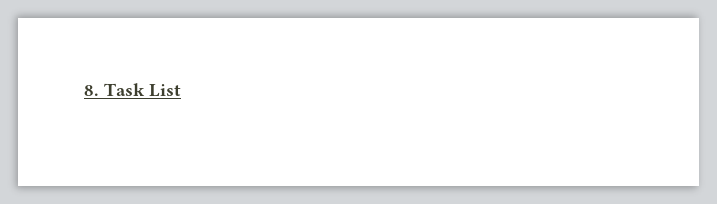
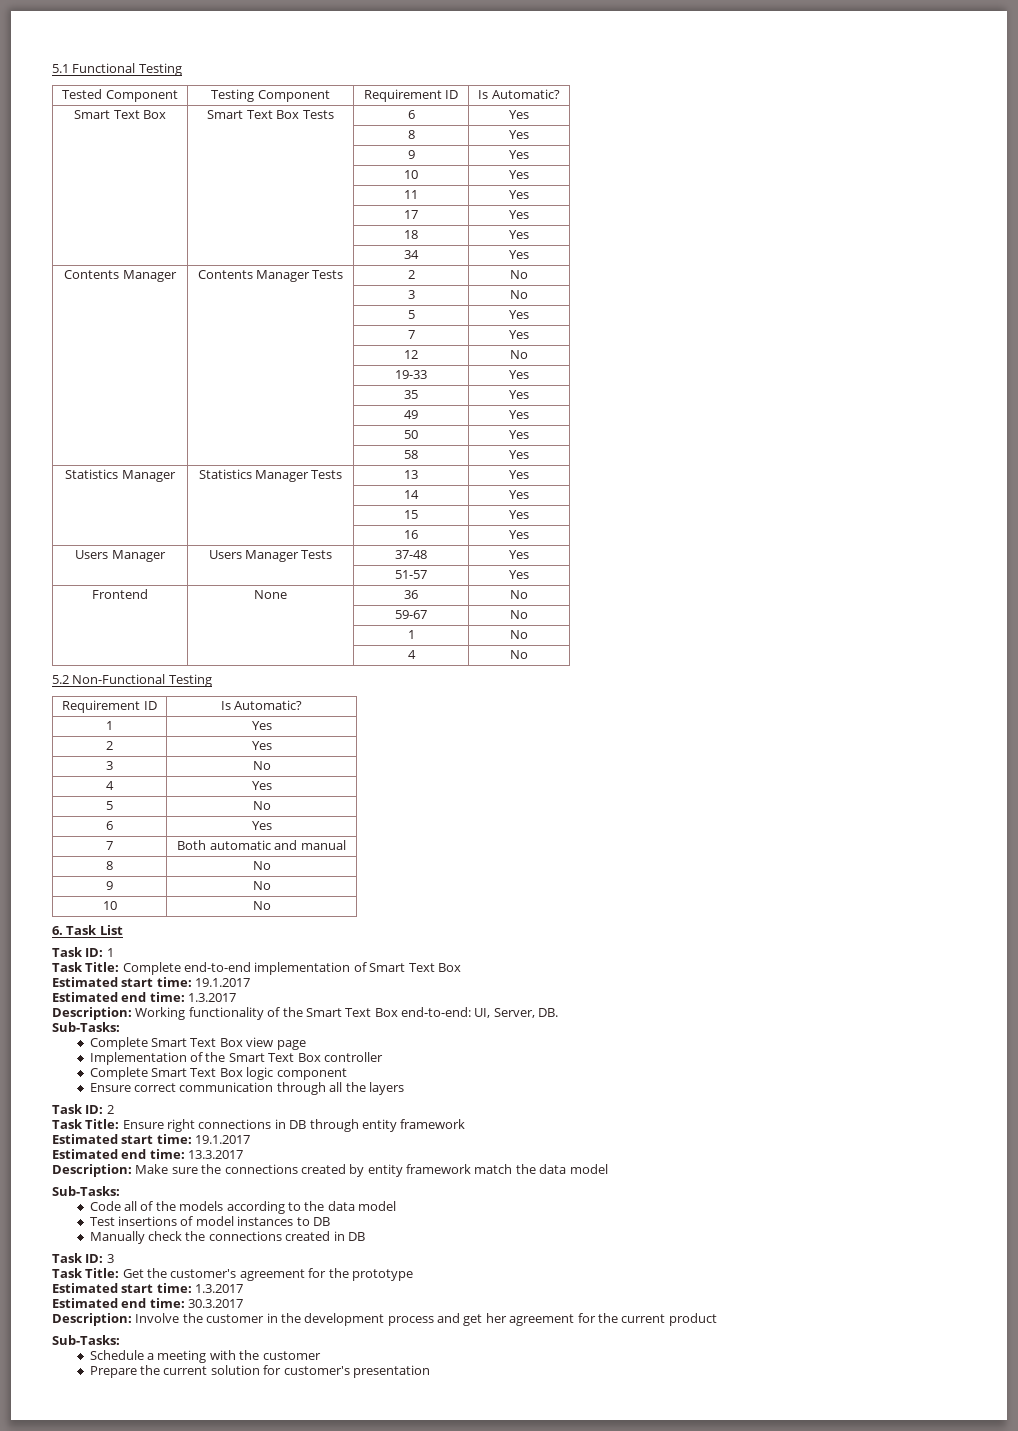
[84,83,181,97] 8. Task List -> [52,63,182,76] [62,89,178,102] [211,89,330,102] [363,89,459,102] [478,89,560,99] [74,110,166,119] [207,110,334,119] [407,110,415,119] [509,110,529,119] [407,130,415,139] [509,130,529,139] [407,150,415,159] [509,150,529,159] [404,170,418,179] [509,170,529,179] [404,190,418,199] [509,190,529,199] [404,210,418,219] [509,210,529,219] [404,230,418,239] [509,230,529,239] [404,250,419,259] [509,250,529,259] [64,270,177,282] [197,270,344,282] [407,270,415,279] [510,270,528,279] [407,290,415,299] [510,290,528,299] [407,310,415,319] [509,310,529,319] [407,330,415,339] [509,330,529,339] [404,350,418,359] [510,350,528,359] [395,370,427,379] [509,370,529,379] [404,390,418,399] [509,390,529,399] [404,410,418,419] [509,410,529,419] [404,430,418,439] [509,430,529,439] [404,450,418,459] [509,450,529,459] [65,469,176,482] [198,469,343,482] [404,470,418,479] [509,470,529,479] [404,490,419,499] [509,490,529,499] [404,510,418,519] [509,510,529,519] [404,530,418,539] [509,530,529,539] [75,550,166,562] [208,550,333,562] [395,550,427,559] [509,550,529,559] [395,570,427,579] [509,570,529,579] [92,589,148,599] [254,590,287,599] [404,590,418,599] [510,590,528,599] [395,610,427,619] [510,610,528,619] [407,630,415,639] [510,630,528,639] [407,650,416,659] [510,650,528,659] [52,674,212,687] [62,700,157,713] [220,700,303,710] [106,721,113,730] [251,721,272,730] [106,741,113,750] [251,741,272,750] [106,761,113,770] [252,761,271,770] [106,781,114,790] [251,781,272,790] [106,801,113,810] [252,801,271,810] [106,821,113,830] [251,821,272,830] [106,841,113,850] [177,840,346,850] [106,861,113,870] [252,861,271,870] [106,881,113,890] [252,881,271,890] [102,901,117,910] [252,901,271,910] [52,925,123,935] [52,947,114,957] [52,962,461,975] [52,977,251,987] [52,992,237,1002] [52,1007,559,1020] [52,1022,120,1032] [89,1037,306,1050] [89,1052,383,1065] [89,1067,347,1080] [89,1082,404,1095] [52,1104,114,1114] [52,1119,466,1132] [52,1134,251,1144] [52,1149,244,1159] [52,1164,608,1177] [52,1186,120,1196] [89,1201,397,1214] [89,1216,330,1226] [89,1231,365,1244] [52,1253,114,1263] [52,1268,413,1281] [52,1283,244,1293] [52,1298,244,1308] [52,1313,717,1326] [52,1335,120,1345] [89,1350,321,1363] [89,1365,430,1378] 5.1 Functional Testing // Tested Component | Testing Component | Requirement ID | Is Automatic? // Smart Text Box | Smart Text Box Tests | 6 | Yes // | | 8 | Yes // | | 9 | Yes // | | 10 | Yes // | | 11 | Yes // | | 17 | Yes // | | 18 | Yes // | | 34 | Yes // Contents Manager | Contents Manager Tests | 2 | No // | | 3 | No // | | 5 | Yes // | | 7 | Yes // | | 12 | No // | | 19-33 | Yes // | | 35 | Yes // | | 49 | Yes // | | 50 | Yes // | | 58 | Yes // Statistics Manager | Statistics Manager Tests | 13 | Yes // | | 14 | Yes // | | 15 | Yes // | | 16 | Yes // Users Manager | Users Manager Tests | 37-48 | Yes // | | 51-57 | Yes // Frontend | None | 36 | No // | | 59-67 | No // | | 1 | No // | | 4 | No // 5.2 Non-Functional Testing // Requirement ID | Is Automatic? // 1 | Yes // 2 | Yes // 3 | No // 4 | Yes // 5 | No // 6 | Yes // 7 | Both automatic and manual // 8 | No // 9 | No // 10 | No // 6. Task List // Task ID: 1 // Task Title: Complete end-to-end implementation of Smart Text Box // Estimated start time: 19.1.2017 // Estimated end time: 1.3.2017 // Description: Working functionality of the Smart Text Box end-to-end: UI, Server, DB. // Sub-Tasks: // Complete Smart Text Box view page // Implementation of the Smart Text Box controller // Complete Smart Text Box logic component // Ensure correct communication through all the layers // Task ID: 2 // Task Title: Ensure right connections in DB through entity framework // Estimated start time: 19.1.2017 // Estimated end time: 13.3.2017 // Description: Make sure the connections created by entity framework match the data model // Sub-Tasks: // Code all of the models according to the data model // Test insertions of model instances to DB // Manually check the connections created in DB // Task ID: 3 // Task Title: Get the customer's agreement for the prototype // Estimated start time: 1.3.2017 // Estimated end time: 30.3.2017 // Description: Involve the customer in the development process and get her agreement for the current product // Sub-Tasks: // Schedule a meeting with the customer // Prepare the current solution for customer's presentation

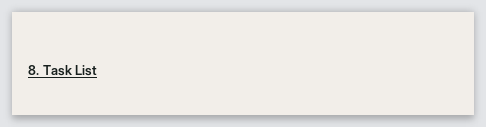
[52,63,182,76] [62,89,178,102] [211,89,330,102] [363,89,459,102] [478,89,560,99] [74,110,166,119] [207,110,334,119] [407,110,415,119] [509,110,529,119] [407,130,415,139] [509,130,529,139] [407,150,415,159] [509,150,529,159] [404,170,418,179] [509,170,529,179] [404,190,418,199] [509,190,529,199] [404,210,418,219] [509,210,529,219] [404,230,418,239] [509,230,529,239] [404,250,419,259] [509,250,529,259] [64,270,177,282] [197,270,344,282] [407,270,415,279] [510,270,528,279] [407,290,415,299] [510,290,528,299] [407,310,415,319] [509,310,529,319] [407,330,415,339] [509,330,529,339] [404,350,418,359] [510,350,528,359] [395,370,427,379] [509,370,529,379] [404,390,418,399] [509,390,529,399] [404,410,418,419] [509,410,529,419] [404,430,418,439] [509,430,529,439] [404,450,418,459] [509,450,529,459] [65,469,176,482] [198,469,343,482] [404,470,418,479] [509,470,529,479] [404,490,419,499] [509,490,529,499] [404,510,418,519] [509,510,529,519] [404,530,418,539] [509,530,529,539] [75,550,166,562] [208,550,333,562] [395,550,427,559] [509,550,529,559] [395,570,427,579] [509,570,529,579] [92,589,148,599] [254,590,287,599] [404,590,418,599] [510,590,528,599] [395,610,427,619] [510,610,528,619] [407,630,415,639] [510,630,528,639] [407,650,416,659] [510,650,528,659] [52,674,212,687] [62,700,157,713] [220,700,303,710] [106,721,113,730] [251,721,272,730] [106,741,113,750] [251,741,272,750] [106,761,113,770] [252,761,271,770] [106,781,114,790] [251,781,272,790] [106,801,113,810] [252,801,271,810] [106,821,113,830] [251,821,272,830] [106,841,113,850] [177,840,346,850] [106,861,113,870] [252,861,271,870] [106,881,113,890] [252,881,271,890] [102,901,117,910] [252,901,271,910] [52,925,123,935] [52,947,114,957] [52,962,461,975] [52,977,251,987] [52,992,237,1002] [52,1007,559,1020] [52,1022,120,1032] [89,1037,306,1050] [89,1052,383,1065] [89,1067,347,1080] [89,1082,404,1095] [52,1104,114,1114] [52,1119,466,1132] [52,1134,251,1144] [52,1149,244,1159] [52,1164,608,1177] [52,1186,120,1196] [89,1201,397,1214] [89,1216,330,1226] [89,1231,365,1244] [52,1253,114,1263] [52,1268,413,1281] [52,1283,244,1293] [52,1298,244,1308] [52,1313,717,1326] [52,1335,120,1345] [89,1350,321,1363] [89,1365,430,1378] 5.1 Functional Testing // Tested Component | Testing Component | Requirement ID | Is Automatic? // Smart Text Box | Smart Text Box Tests | 6 | Yes // | | 8 | Yes // | | 9 | Yes // | | 10 | Yes // | | 11 | Yes // | | 17 | Yes // | | 18 | Yes // | | 34 | Yes // Contents Manager | Contents Manager Tests | 2 | No // | | 3 | No // | | 5 | Yes // | | 7 | Yes // | | 12 | No // | | 19-33 | Yes // | | 35 | Yes // | | 49 | Yes // | | 50 | Yes // | | 58 | Yes // Statistics Manager | Statistics Manager Tests | 13 | Yes // | | 14 | Yes // | | 15 | Yes // | | 16 | Yes // Users Manager | Users Manager Tests | 37-48 | Yes // | | 51-57 | Yes // Frontend | None | 36 | No // | | 59-67 | No // | | 1 | No // | | 4 | No // 5.2 Non-Functional Testing // Requirement ID | Is Automatic? // 1 | Yes // 2 | Yes // 3 | No // 4 | Yes // 5 | No // 6 | Yes // 7 | Both automatic and manual // 8 | No // 9 | No // 10 | No // 6. Task List // Task ID: 1 // Task Title: Complete end-to-end implementation of Smart Text Box // Estimated start time: 19.1.2017 // Estimated end time: 1.3.2017 // Description: Working functionality of the Smart Text Box end-to-end: UI, Server, DB. // Sub-Tasks: // Complete Smart Text Box view page // Implementation of the Smart Text Box controller // Complete Smart Text Box logic component // Ensure correct communication through all the layers // Task ID: 2 // Task Title: Ensure right connections in DB through entity framework // Estimated start time: 19.1.2017 // Estimated end time: 13.3.2017 // Description: Make sure the connections created by entity framework match the data model // Sub-Tasks: // Code all of the models according to the data model // Test insertions of model instances to DB // Manually check the connections created in DB // Task ID: 3 // Task Title: Get the customer's agreement for the prototype // Estimated start time: 1.3.2017 // Estimated end time: 30.3.2017 // Description: Involve the customer in the development process and get her agreement for the current product // Sub-Tasks: // Schedule a meeting with the customer // Prepare the current solution for customer's presentation -> [28,65,98,76] 8. Task List

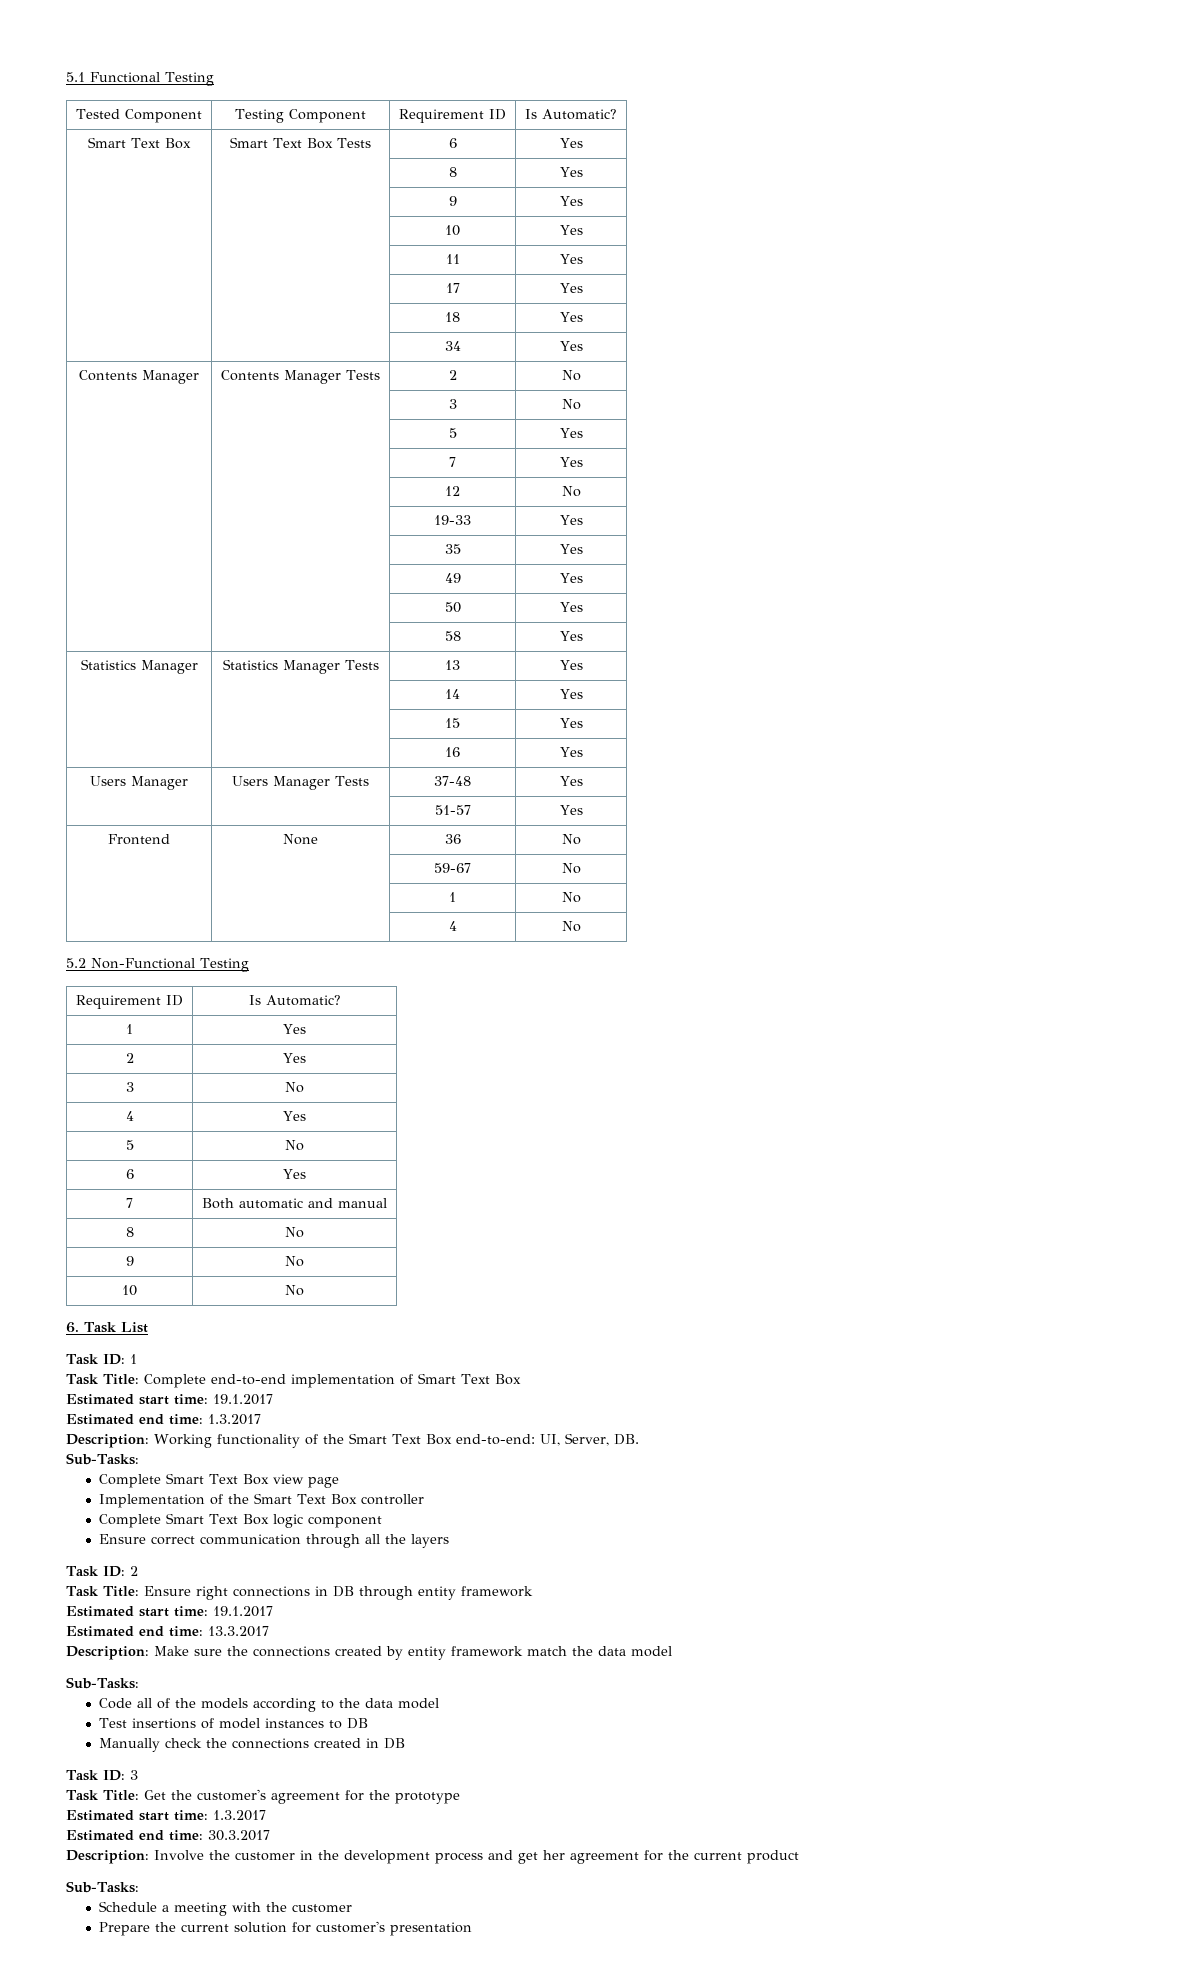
[28,65,98,76] 8. Task List -> [66,72,214,86] [76,109,202,123] [235,109,366,123] [399,109,506,123] [525,109,617,120] [88,137,191,149] [230,137,371,149] [448,138,457,148] [559,138,583,148] [448,167,457,177] [559,167,583,177] [448,196,457,206] [559,196,583,206] [445,225,460,236] [559,225,583,235] [445,254,460,264] [559,254,583,264] [445,283,460,293] [559,283,583,293] [445,312,460,322] [559,312,583,322] [444,341,461,351] [559,341,583,351] [79,370,199,384] [221,370,381,384] [448,370,457,380] [561,370,581,381] [448,399,457,409] [561,399,581,410] [448,428,457,438] [559,428,583,438] [449,457,456,467] [559,457,583,467] [445,486,460,496] [561,486,581,497] [434,515,471,525] [559,515,583,525] [444,544,461,554] [559,544,583,554] [444,573,461,583] [559,573,583,583] [444,602,461,613] [559,602,583,612] [444,631,461,641] [559,631,583,641] [80,659,198,674] [222,659,379,674] [445,660,460,670] [559,660,583,670] [445,689,460,699] [559,689,583,699] [445,718,460,728] [559,718,583,728] [445,747,460,757] [559,747,583,757] [90,776,188,790] [232,776,370,790] [434,776,471,786] [559,776,583,786] [434,805,471,815] [559,805,583,815] [108,834,170,845] [283,834,318,845] [444,834,461,844] [561,834,581,845] [434,863,471,873] [561,863,581,874] [449,892,456,902] [561,892,581,903] [448,921,457,931] [561,921,581,932] [66,958,249,972] [76,995,183,1009] [248,995,341,1006] [126,1024,133,1034] [283,1024,307,1034] [125,1053,134,1063] [283,1053,307,1063] [125,1082,134,1092] [285,1082,304,1093] [125,1111,134,1121] [283,1111,307,1121] [125,1140,134,1150] [285,1140,304,1151] [125,1169,134,1179] [283,1169,307,1179] [126,1198,133,1208] [202,1198,387,1209] [125,1227,134,1237] [285,1227,304,1238] [125,1256,134,1266] [285,1256,304,1267] [122,1285,137,1296] [285,1285,304,1296] [66,1322,148,1333] [66,1354,137,1365] [66,1373,521,1388] [66,1394,273,1405] [66,1414,261,1425] [66,1433,639,1448] [66,1453,139,1465] [98,1473,339,1488] [98,1493,424,1508] [98,1513,382,1528] [98,1534,449,1548] [66,1566,138,1577] [66,1586,533,1600] [66,1606,273,1617] [66,1626,269,1637] [66,1646,672,1660] [66,1677,139,1689] [98,1698,439,1712] [98,1718,368,1729] [98,1738,405,1752] [66,1770,138,1781] [66,1789,460,1804] [66,1810,266,1821] [66,1830,270,1841] [66,1850,799,1864] [66,1881,139,1893] [98,1901,352,1916] [98,1921,472,1936] 5.1 Functional Testing // Tested Component | Testing Component | Requirement ID | Is Automatic? // Smart Text Box | Smart Text Box Tests | 6 | Yes // | | 8 | Yes // | | 9 | Yes // | | 10 | Yes // | | 11 | Yes // | | 17 | Yes // | | 18 | Yes // | | 34 | Yes // Contents Manager | Contents Manager Tests | 2 | No // | | 3 | No // | | 5 | Yes // | | 7 | Yes // | | 12 | No // | | 19-33 | Yes // | | 35 | Yes // | | 49 | Yes // | | 50 | Yes // | | 58 | Yes // Statistics Manager | Statistics Manager Tests | 13 | Yes // | | 14 | Yes // | | 15 | Yes // | | 16 | Yes // Users Manager | Users Manager Tests | 37-48 | Yes // | | 51-57 | Yes // Frontend | None | 36 | No // | | 59-67 | No // | | 1 | No // | | 4 | No // 5.2 Non-Functional Testing // Requirement ID | Is Automatic? // 1 | Yes // 2 | Yes // 3 | No // 4 | Yes // 5 | No // 6 | Yes // 7 | Both automatic and manual // 8 | No // 9 | No // 10 | No // 6. Task List // Task ID: 1 // Task Title: Complete end-to-end implementation of Smart Text Box // Estimated start time: 19.1.2017 // Estimated end time: 1.3.2017 // Description: Working functionality of the Smart Text Box end-to-end: UI, Server, DB. // Sub-Tasks: // Complete Smart Text Box view page // Implementation of the Smart Text Box controller // Complete Smart Text Box logic component // Ensure correct communication through all the layers // Task ID: 2 // Task Title: Ensure right connections in DB through entity framework // Estimated start time: 19.1.2017 // Estimated end time: 13.3.2017 // Description: Make sure the connections created by entity framework match the data model // Sub-Tasks: // Code all of the models according to the data model // Test insertions of model instances to DB // Manually check the connections created in DB // Task ID: 3 // Task Title: Get the customer's agreement for the prototype // Estimated start time: 1.3.2017 // Estimated end time: 30.3.2017 // Description: Involve the customer in the development process and get her agreement for the current product // Sub-Tasks: // Schedule a meeting with the customer // Prepare the current solution for customer's presentation

